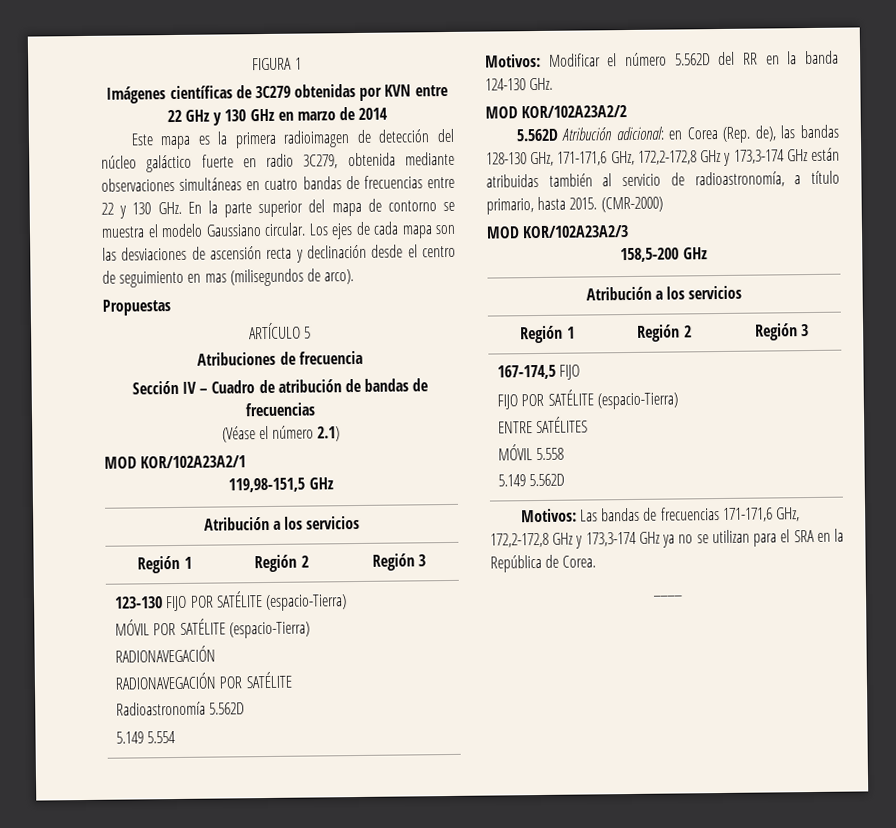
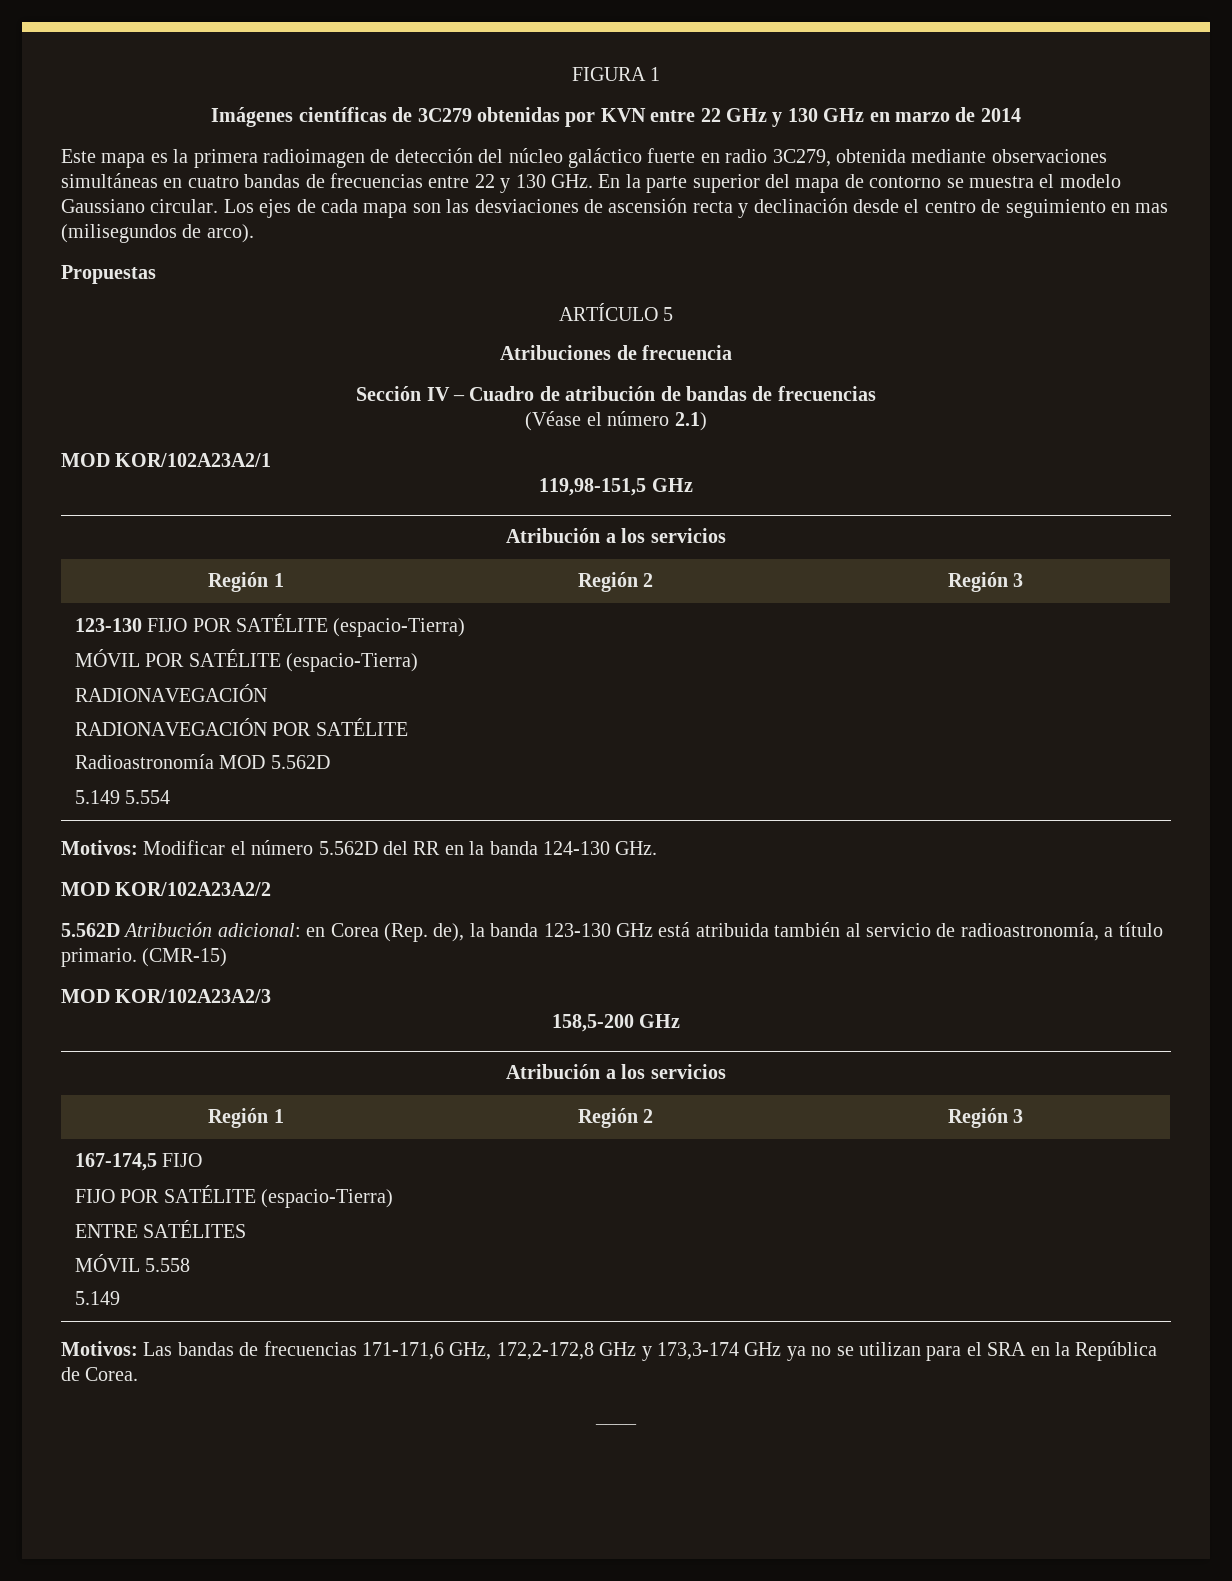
(207, 708) none -> [219,755,266,769] MOD
[780,124,839,139] [486,147,840,167] [486,173,539,188] las bandas 128-130 GHz, 171-171,6 GHz, 172,2-172,8 GHz y 173,3-174 GHz están atribuidas -> [469,922,769,937] la banda 123-130 GHz está atribuida
[486,196,663,215] primario, hasta 2015. (CMR-2000) -> [61,948,228,967] primario. (CMR-15)
[529,473,566,487] 5.562D -> (120, 1298) none

